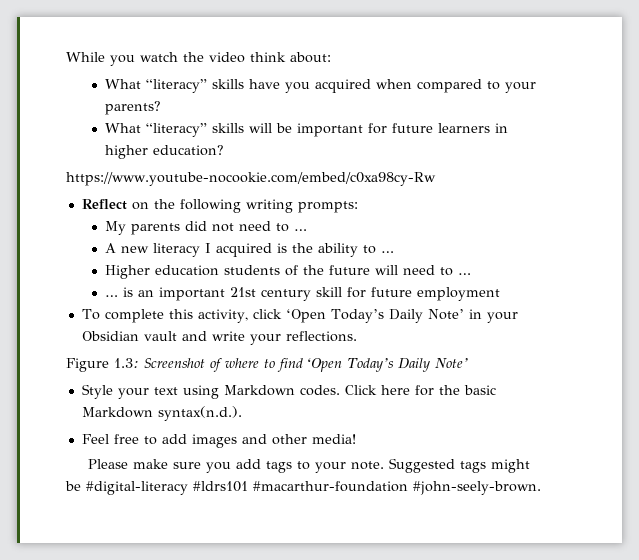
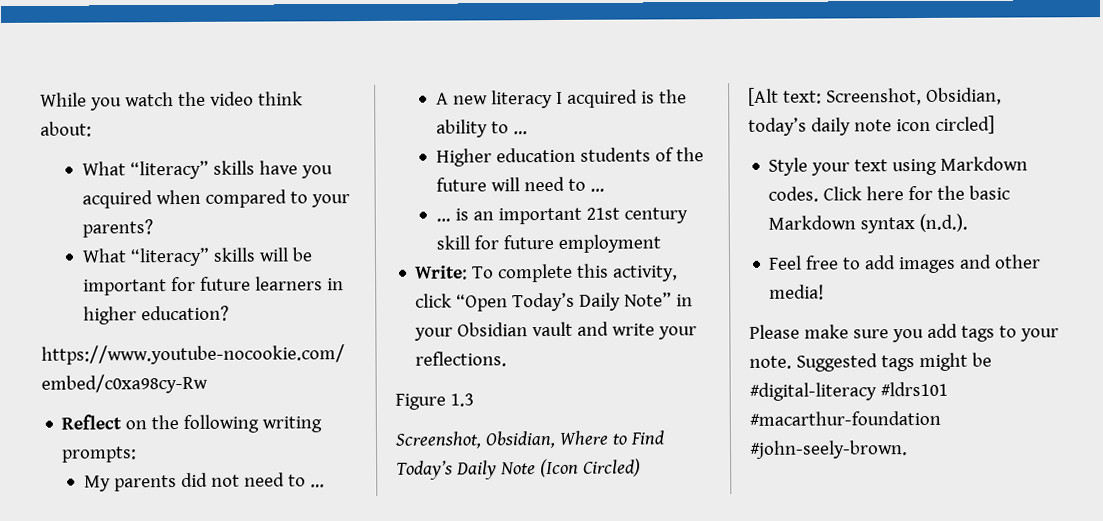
(501, 294) none -> [415,265,469,280] Write:
[285,309,464,323] ‘Open Today’s Daily Note’ -> [456,292,673,312] “Open Today’s Daily Note”
[114,358,468,372] 1.3: Screenshot of where to find ‘Open Today’s Daily Note’ -> [449,393,474,407] [395,430,664,449] [396,458,641,480] [748,87,1002,106] [748,115,995,136] 1.3 // Screenshot, Obsidian, Where to Find Today’s Daily Note (Icon Circled) // [Alt text: Screenshot, Obsidian, today’s daily note icon circled]
[157,406,242,421] syntax(n.d.). -> [860,213,969,234] syntax (n.d.).

